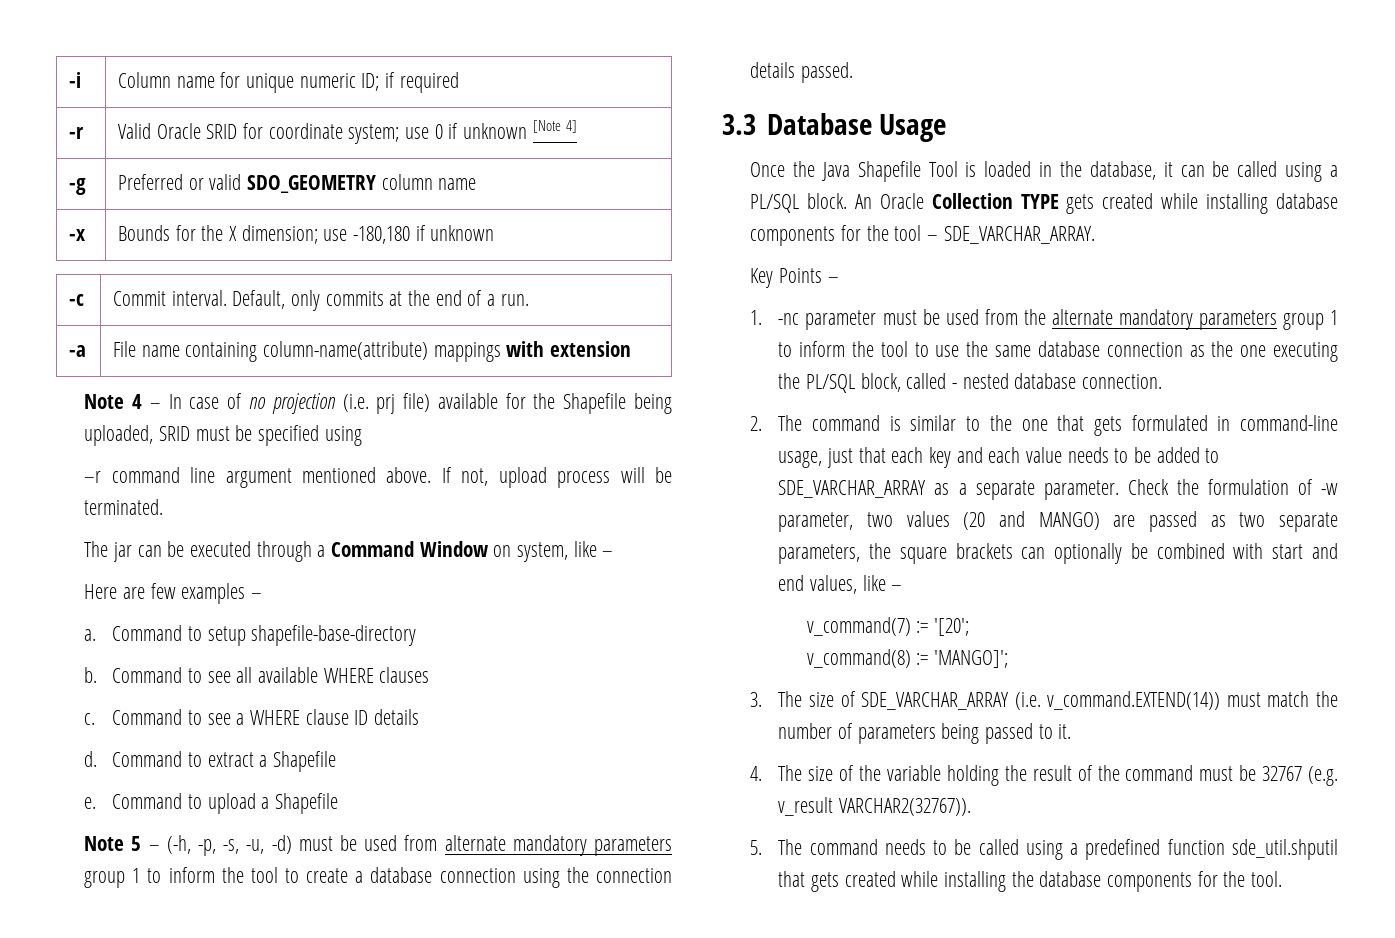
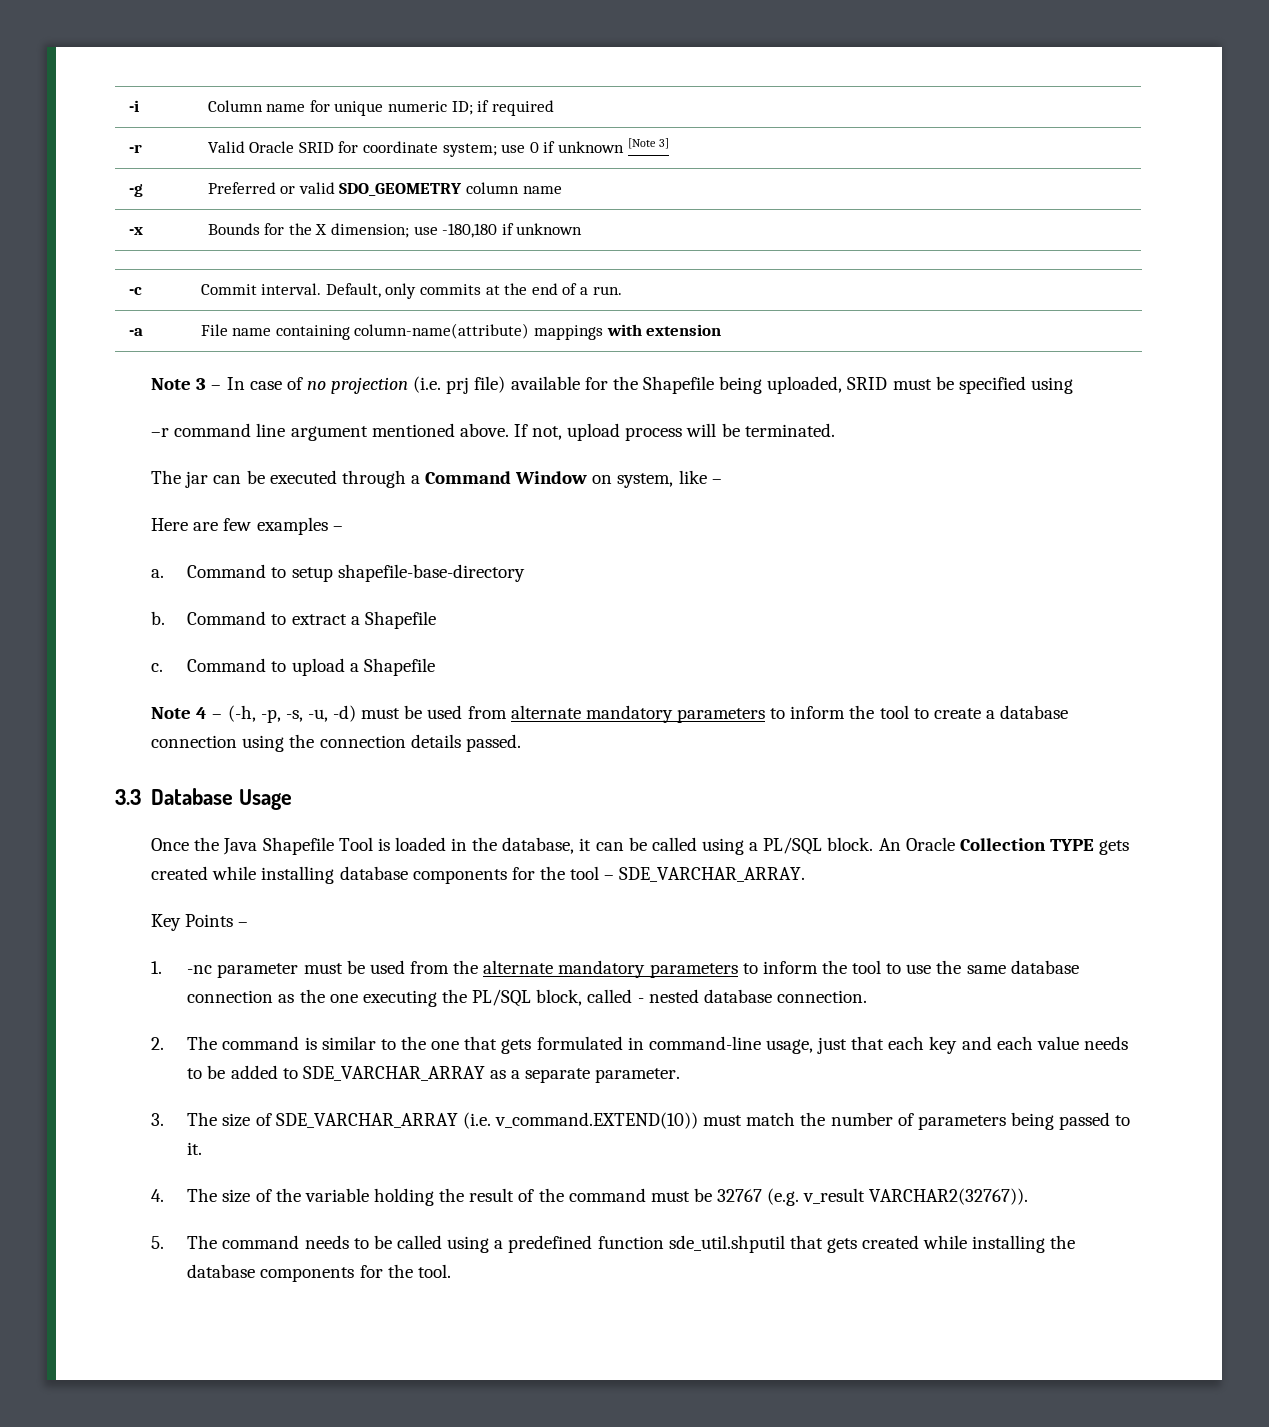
[566,120,578,133] 4] -> [659,138,670,149] 3]
[131,394,142,409] 4 -> [196,378,207,390] 3
[207,667,430,683] [84,709,420,725] [84,751,203,767] see all available WHERE clauses // c. Command to see a WHERE clause ID details // d. Command to -> (287, 619) none
[84,797,97,809] e. -> [151,663,164,672] c.
[131,836,142,851] 5 -> [196,707,208,719] 4
[84,868,141,888] group 1 -> (765, 715) none
[1282,310,1338,330] group 1 -> (738, 970) none
[1127,479,1338,495] [778,511,1338,532] [778,543,1338,564] [778,575,903,594] [806,617,969,636] [806,649,1008,668] Check the formulation of -w parameter, two values (20 and MANGO) are passed as two separate parameters, the square brackets can optionally be combined with start and end values, like – // v_command(7) := '[20'; // v_command(8) := 'MANGO]'; -> (681, 1075) none
[1047,691,1221,710] v_command.EXTEND(14)) -> [495,1112,699,1129] v_command.EXTEND(10))

